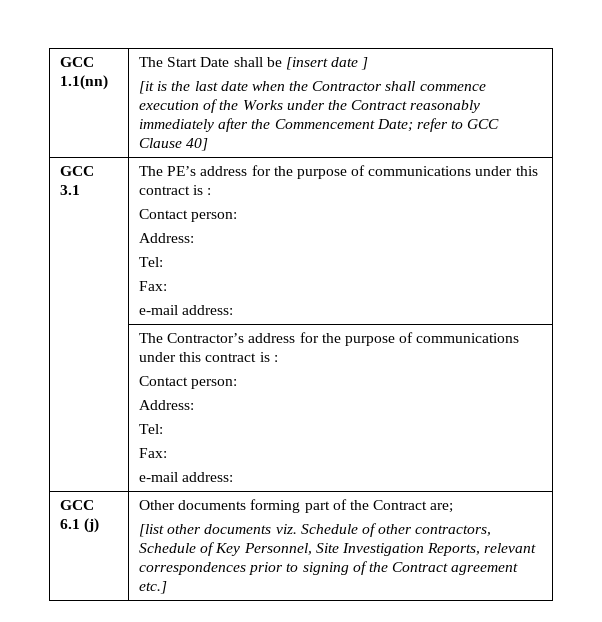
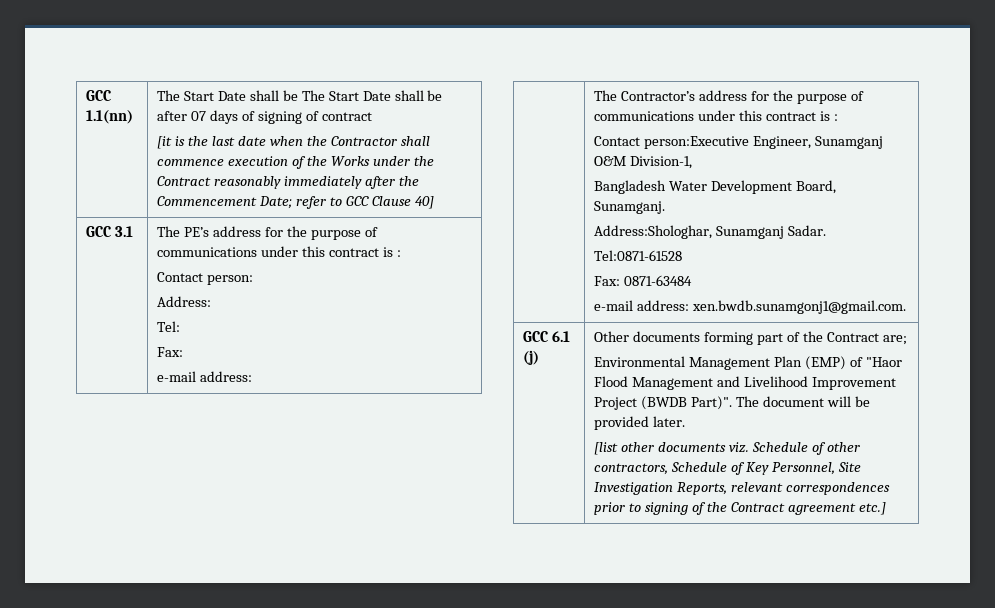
[285,57,369,70] [insert date ] -> [301,90,443,101] [157,110,372,124] The Start Date shall be after 07 days of signing of contract
[191,379,238,389] [138,400,194,410] [138,424,163,434] [138,448,167,458] [138,472,234,482] person: // Address: // Tel: // Fax: // e-mail address: -> [644,136,883,149] [594,156,693,169] [594,180,836,194] [594,201,666,214] [594,225,827,239] [594,250,683,261] [594,275,693,286] [594,300,907,314] person:Executive Engineer, Sunamganj O&M Division-1, // Bangladesh Water Development Board, Sunamganj. // Address:Shologhar, Sunamganj Sadar. // Tel:0871-61528 // Fax: 0871-63484 // e-mail address: xen.bwdb.sunamgonj1@gmail.com.
(454, 508) none -> [594,356,902,370] [594,376,896,390] [594,396,870,410] [594,416,686,430] // Environmental Management Plan (EMP) of "Haor Flood Management and Livelihood Improvement Project (BWDB Part)". The document will be provided later.

